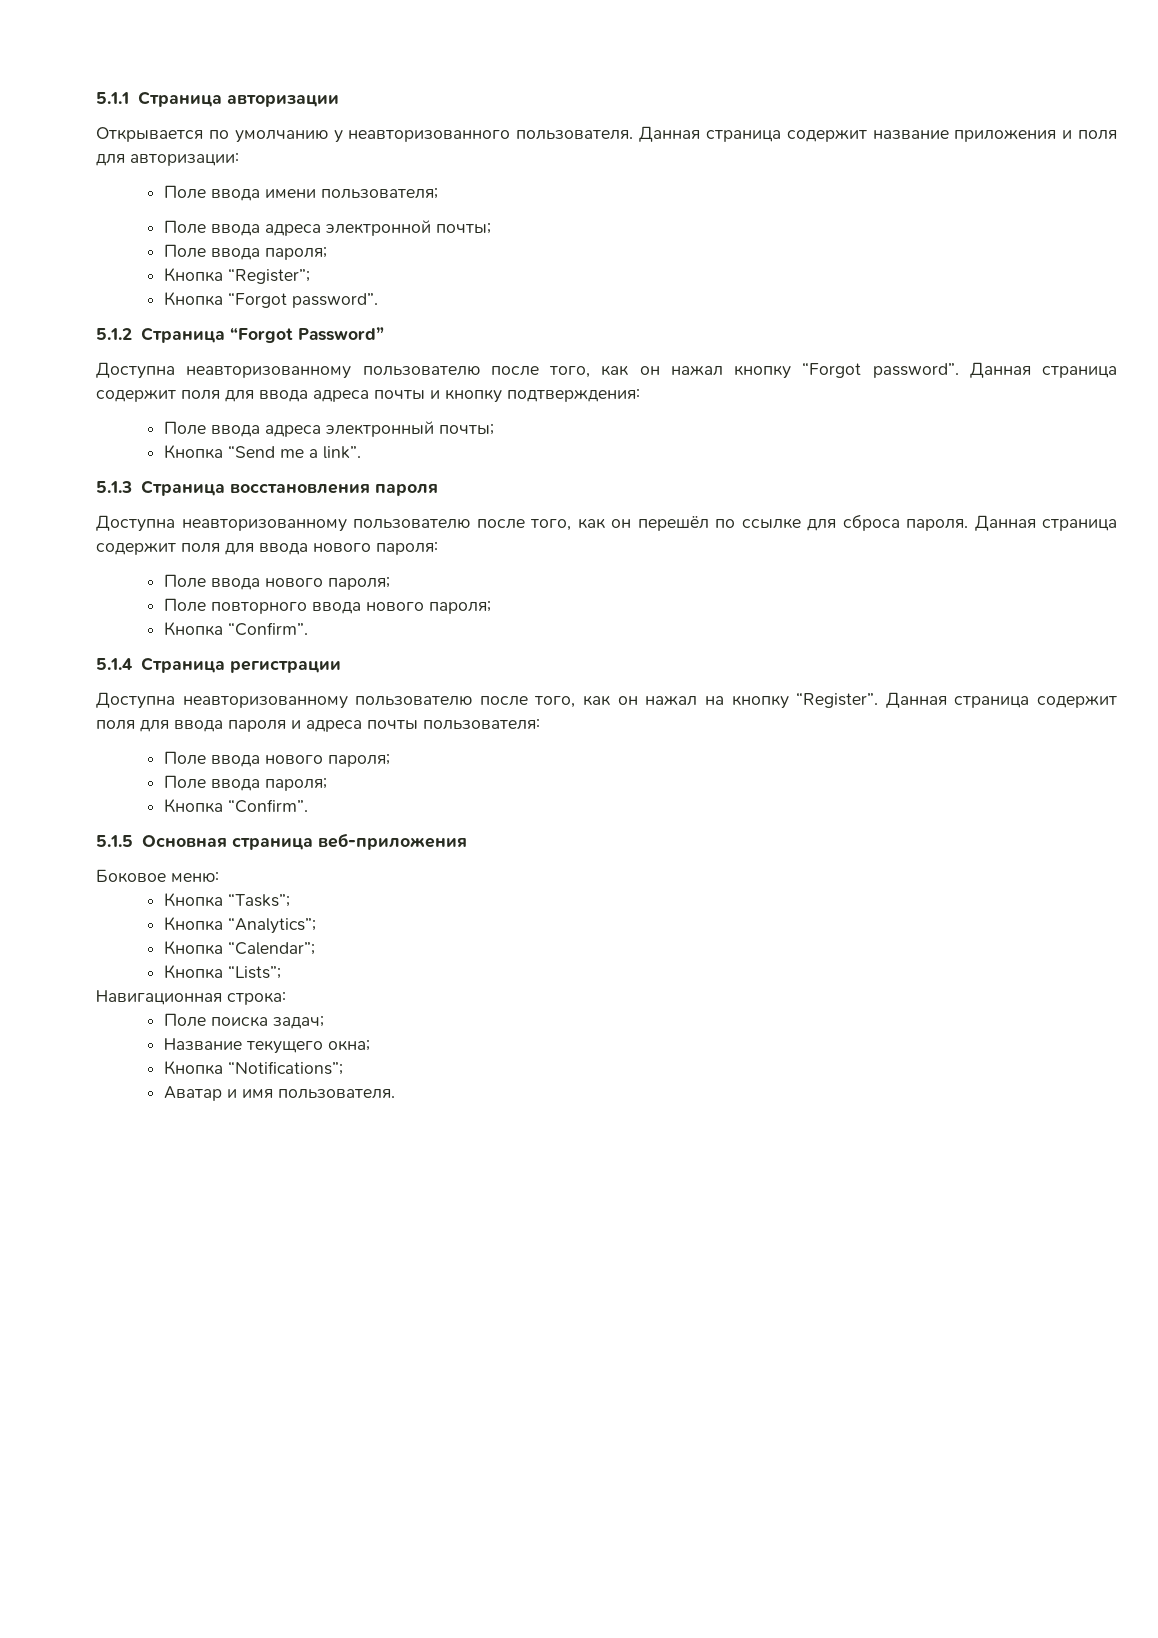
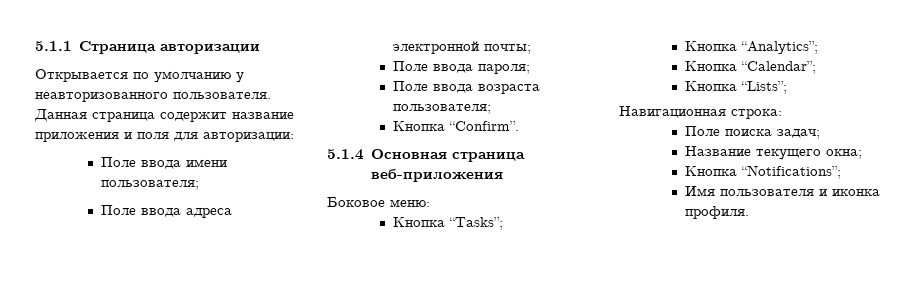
[163,267,310,284] [163,291,378,308] [96,327,384,343] [96,362,1117,379] [96,389,640,403] [163,421,494,437] [163,444,361,459] [96,480,438,496] [96,514,1117,532] [96,542,438,555] [163,574,390,590] [163,598,491,614] [163,621,308,636] [96,657,341,673] [96,692,1118,709] [96,719,540,732] [163,751,390,767] [163,775,327,791] [163,798,308,813] [96,835,133,847] Кнопка “Register”; // Кнопка “Forgot password”. // 5.1.2 Страница “Forgot Password” // Доступна неавторизованному пользователю после того, как он нажал кнопку “Forgot password”. Данная страница содержит поля для ввода адреса почты и кнопку подтверждения: // Поле ввода адреса электронный почты; // Кнопка “Send me a link”. // 5.1.3 Страница восстановления пароля // Доступна неавторизованному пользователю после того, как он перешёл по ссылке для сброса пароля. Данная страница содержит поля для ввода нового пароля: // Поле ввода нового пароля; // Поле повторного ввода нового пароля; // Кнопка “Confirm”. // 5.1.4 Страница регистрации // Доступна неавторизованному пользователю после того, как он нажал на кнопку “Register”. Данная страница содержит поля для ввода пароля и адреса почты пользователя: // Поле ввода нового пароля; // Поле ввода пароля; // Кнопка “Confirm”. // 5.1.5 -> [392,81,540,94] [392,104,491,114] [392,121,519,131] [327,149,364,160] Поле ввода возраста пользователя; // Кнопка “Confirm”. // 5.1.4
[163,1086,395,1101] Аватар и имя пользователя. -> [684,186,880,196] [684,206,749,219] Имя пользователя и иконка профиля.

